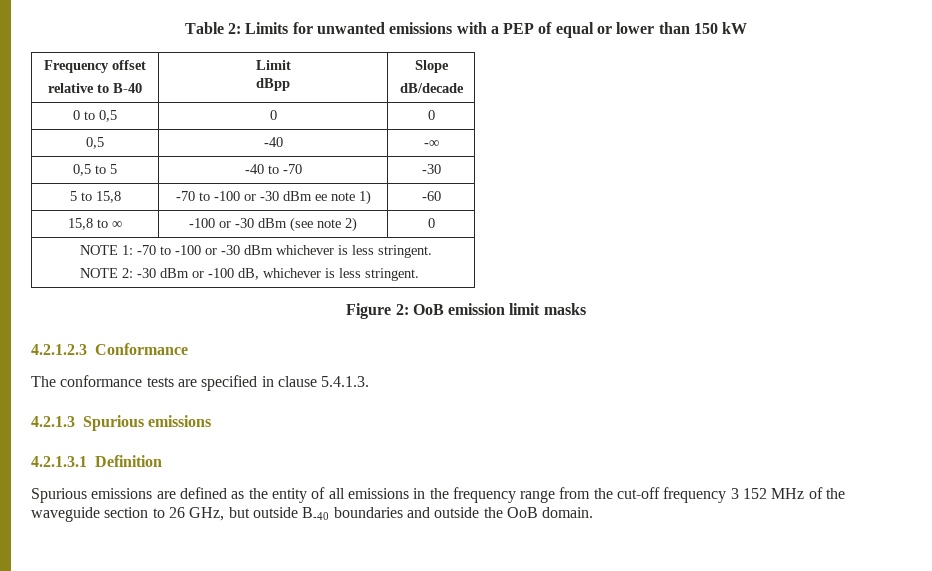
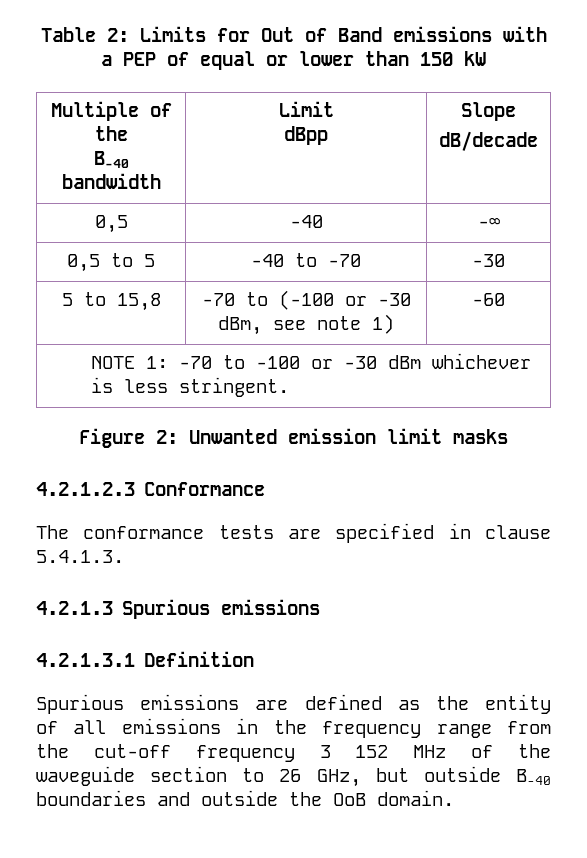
[316,22,385,34] unwanted -> [260,27,382,42] Out of Band
[44,60,146,73] [48,83,142,93] Frequency offset // relative to B-40 -> [50,101,172,121] [94,126,128,141] [93,151,129,168] [61,173,161,189] Multiple of the // B-40 bandwidth
[73,110,117,122] [269,110,277,120] [427,110,435,120] // 0 to 0,5 | 0 | 0 -> (538, 141) none
[213,191,327,201] -100 or -30 dBm ee -> [278,290,411,310] [218,316,306,335] (-100 or -30 dBm, see
[68,218,122,230] [189,217,357,232] [427,218,435,228] // 15,8 to ∞ | -100 or -30 dBm (see note 2) | 0 -> (505, 299) none
[79,268,419,281] // NOTE 2: -30 dBm or -100 dB, whichever is less stringent. -> (290, 387) none
[412,304,444,315] OoB -> [189,429,277,444] Unwanted

